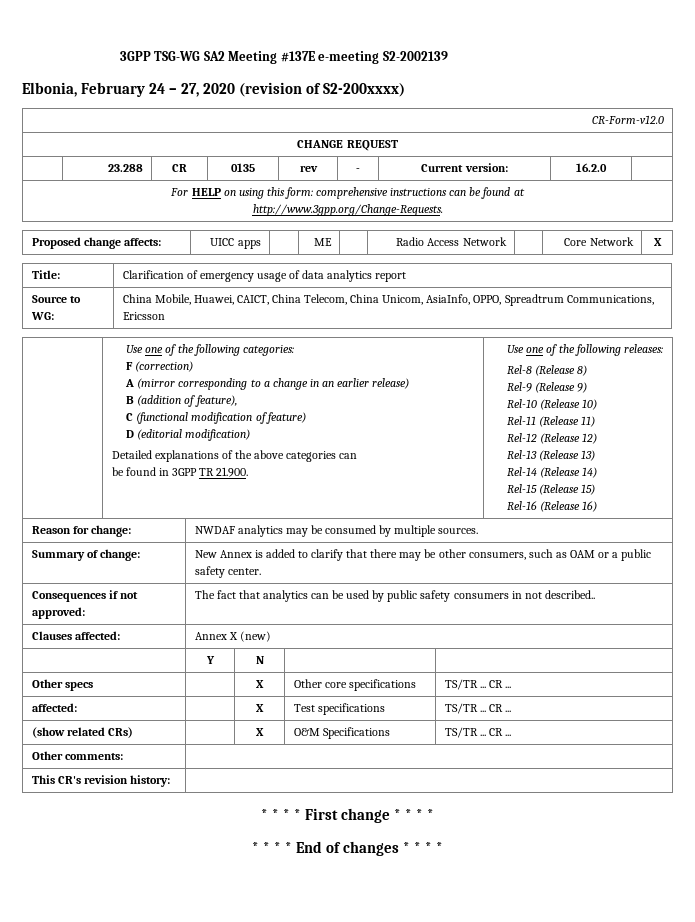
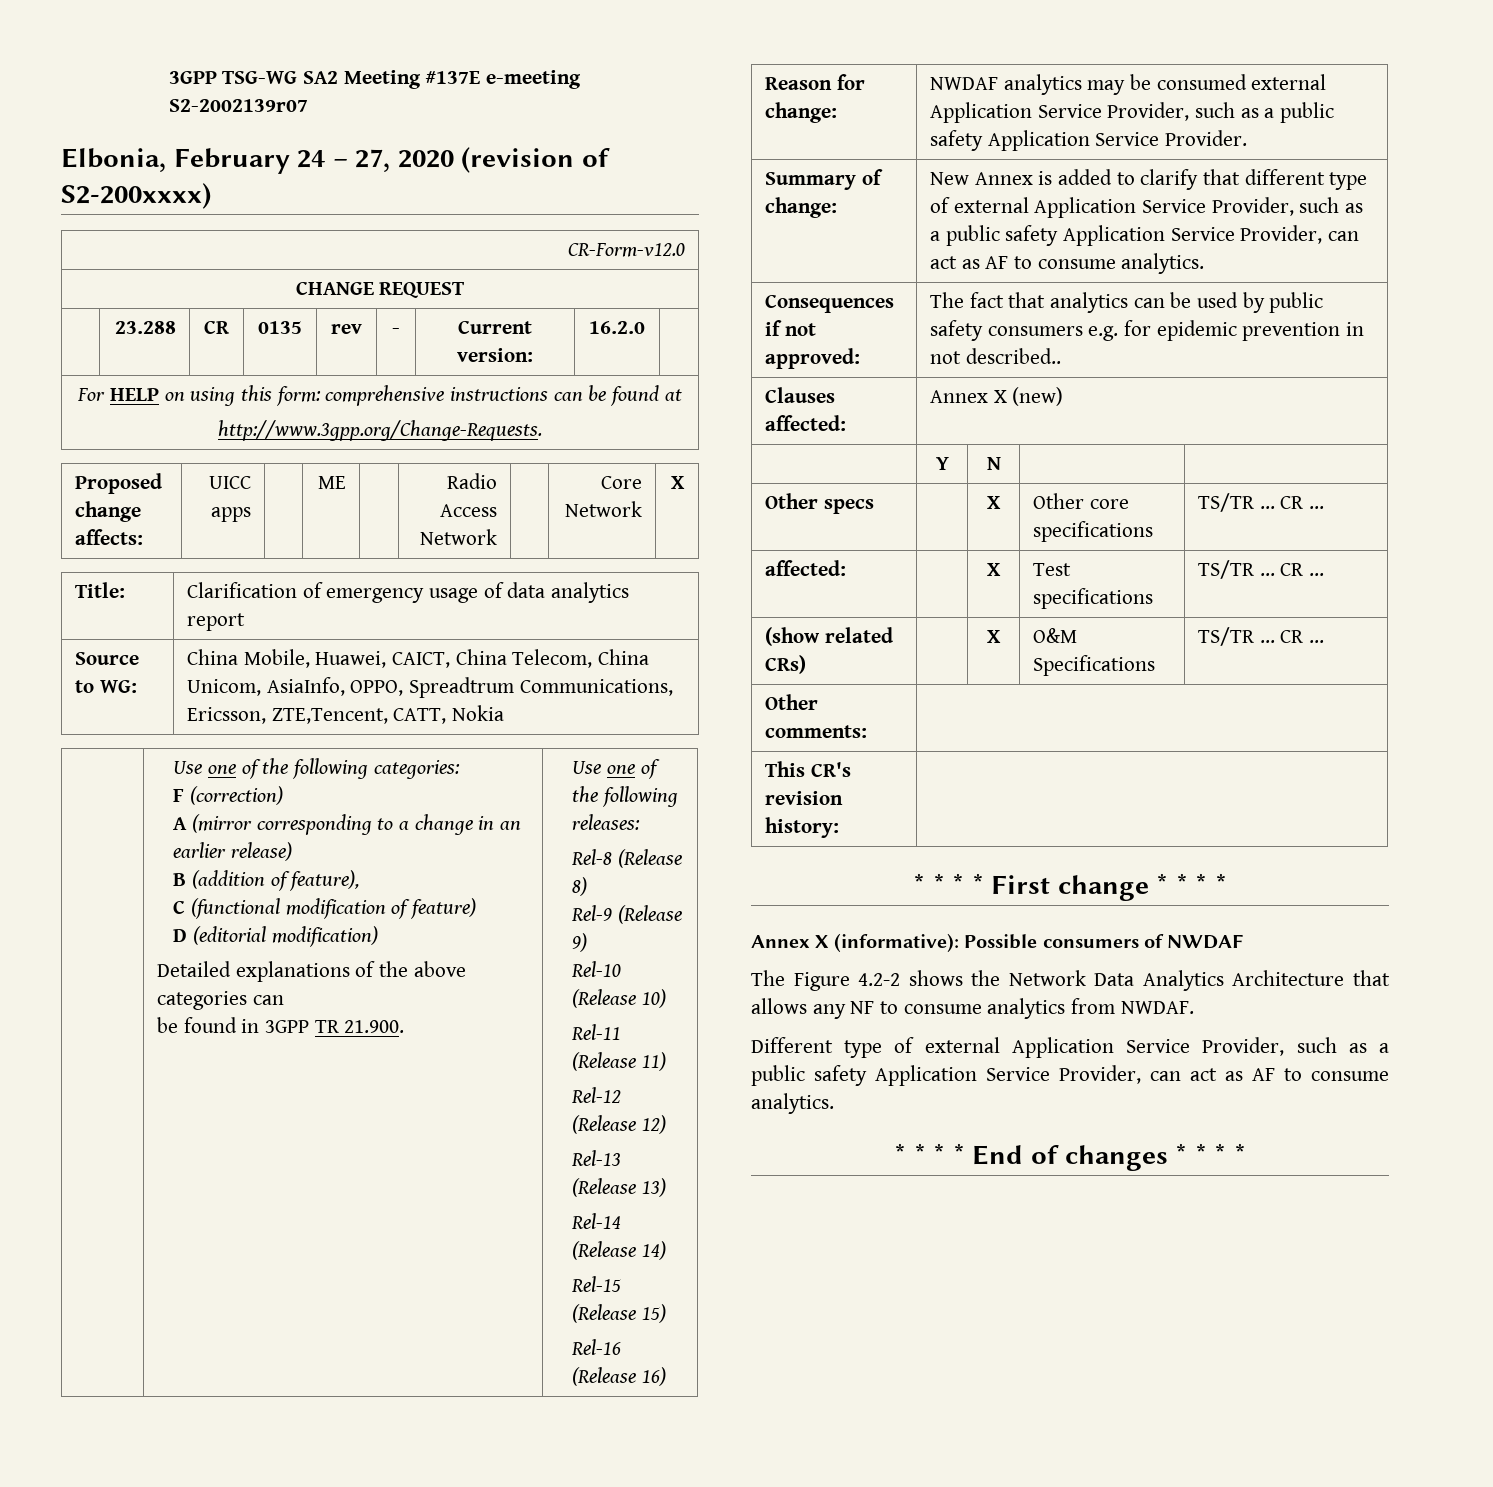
[382,51,448,61] S2-2002139 -> [168,99,308,112] S2-2002139r07
[122,312,165,320] Ericsson -> [187,705,505,724] Ericsson, ZTE,Tencent, CATT, Nokia
[379,525,479,537] by multiple sources. -> [1251,74,1327,90] [930,102,1335,123] [930,130,1248,151] external Application Service Provider, such as a public safety Application Service Provider.
[370,549,652,561] [194,566,261,578] there may be other consumers, such as OAM or a public safety center. -> [1244,169,1368,190] [930,197,1364,218] [930,225,1360,246] [930,253,1205,274] different type of external Application Service Provider, such as a public safety Application Service Provider, can act as AF to consume analytics.
(509, 596) none -> [1088,320,1341,341] e.g. for epidemic prevention
(435, 814) none -> [751,933,1244,953] [751,970,1390,991] [751,998,1194,1019] [751,1037,1389,1058] [751,1065,1389,1086] [751,1093,834,1114] // Annex X (informative): Possible consumers of NWDAF // The Figure 4.2-2 shows the Network Data Analytics Architecture that allows any NF to consume analytics from NWDAF. // Different type of external Application Service Provider, such as a public safety Application Service Provider, can act as AF to consume analytics.

